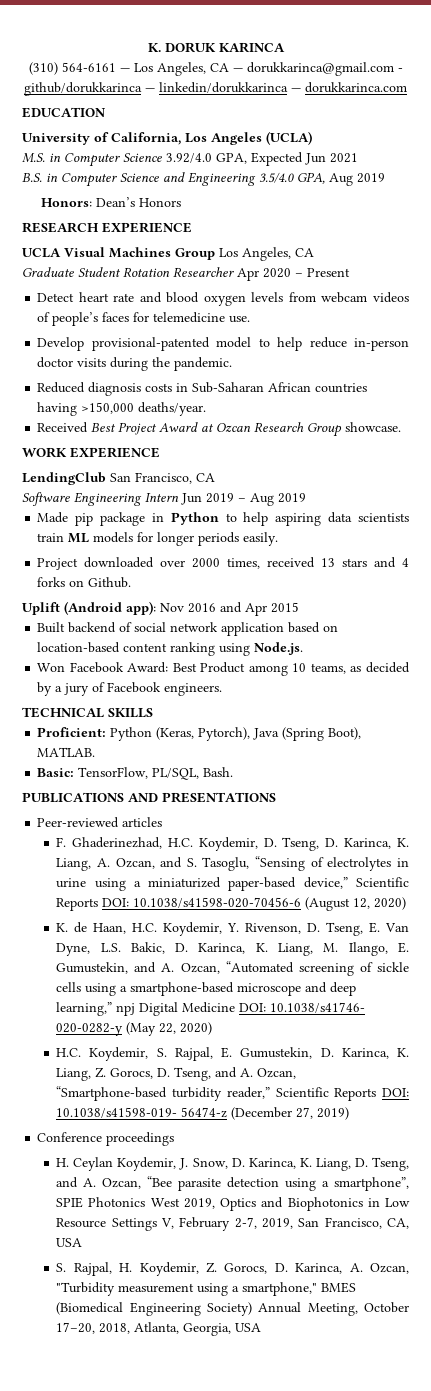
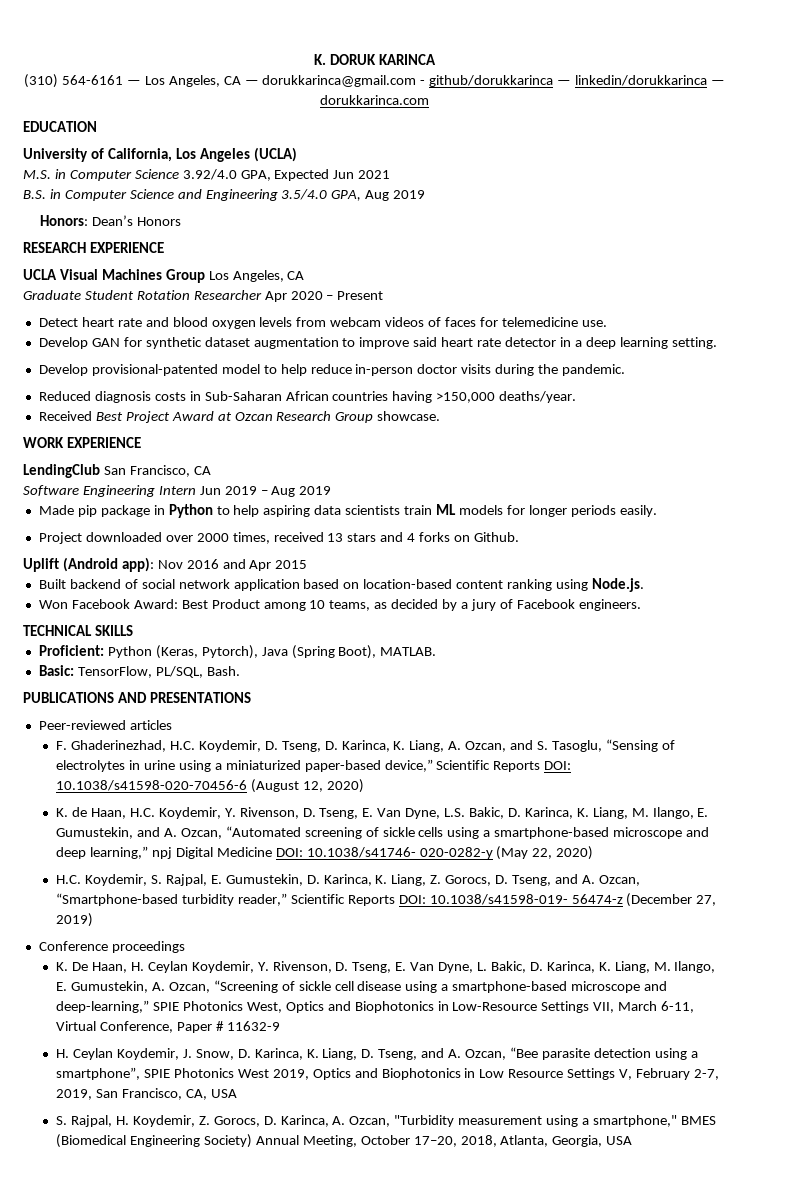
[52,312,99,326] people’s -> (442, 322) none
(251, 319) none -> [38,337,717,349] // Develop GAN for synthetic dataset augmentation to improve said heart rate detector in a deep learning setting.
(175, 1139) none -> [56,961,716,973] [56,980,668,993] [56,1000,695,1013] [56,1021,280,1033] // K. De Haan, H. Ceylan Koydemir, Y. Rivenson, D. Tseng, E. Van Dyne, L. Bakic, D. Karinca, K. Liang, M. Ilango, E. Gumustekin, A. Ozcan, “Screening of sickle cell disease using a smartphone-based microscope and deep-learning,” SPIE Photonics West, Optics and Biophotonics in Low-Resource Settings VII, March 6-11, Virtual Conference, Paper # 11632-9

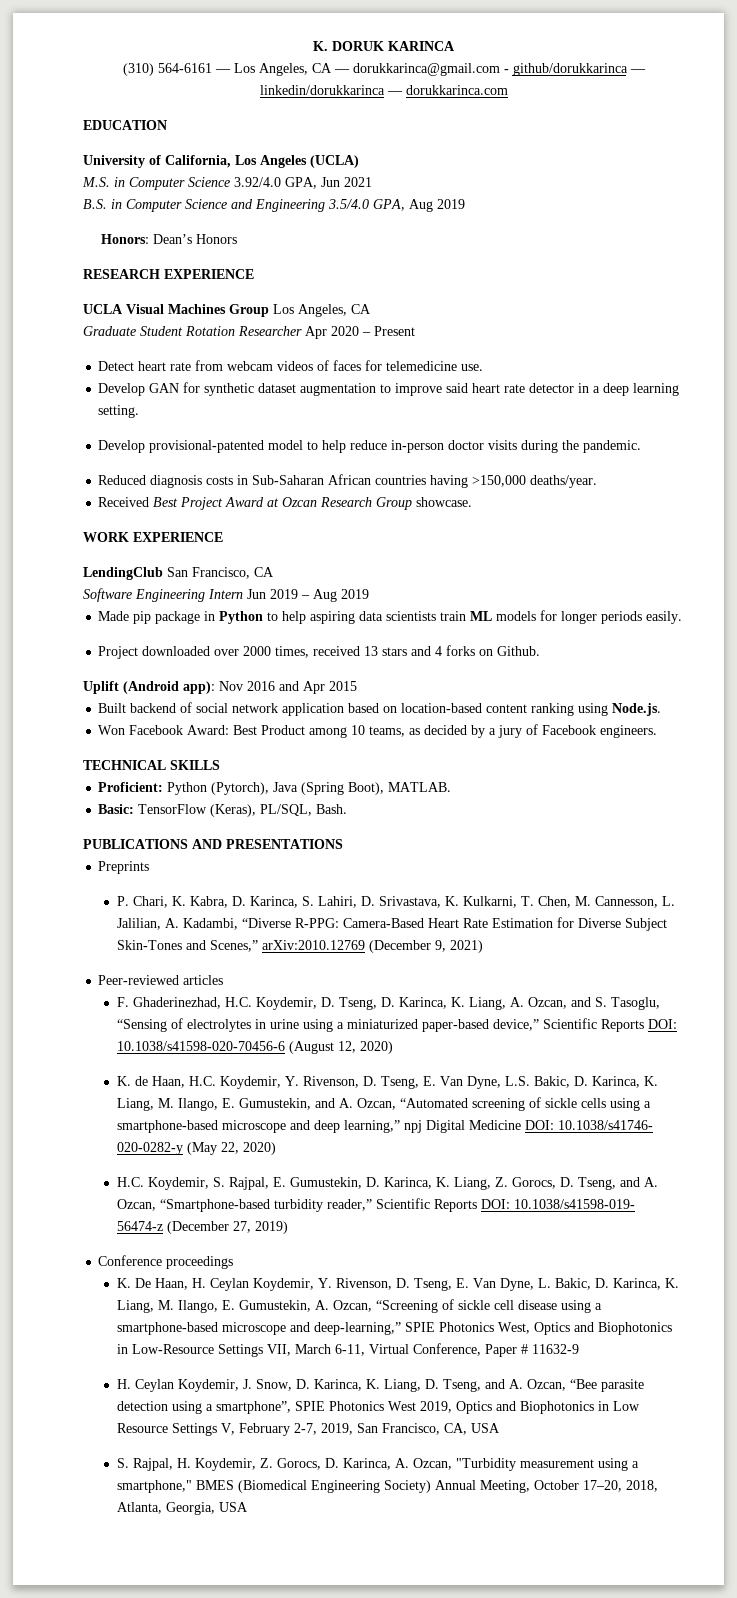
[274,169,330,181] Expected -> (317, 183) none
[145,317,293,329] and blood oxygen levels -> (192, 366) none
[155,645,258,659] (Keras, Pytorch), -> [211,782,270,795] (Pytorch),
[77,666,152,678] TensorFlow, -> [138,804,257,817] TensorFlow (Keras),
(251, 697) none -> [98,861,150,874] [116,896,675,908] [116,917,667,931] [116,940,483,953] // Preprints // P. Chari, K. Kabra, D. Karinca, S. Lahiri, D. Srivastava, K. Kulkarni, T. Chen, M. Cannesson, L. Jalilian, A. Kadambi, “Diverse R-PPG: Camera-Based Heart Rate Estimation for Diverse Subject Skin-Tones and Scenes,” arXiv:2010.12769 (December 9, 2021)

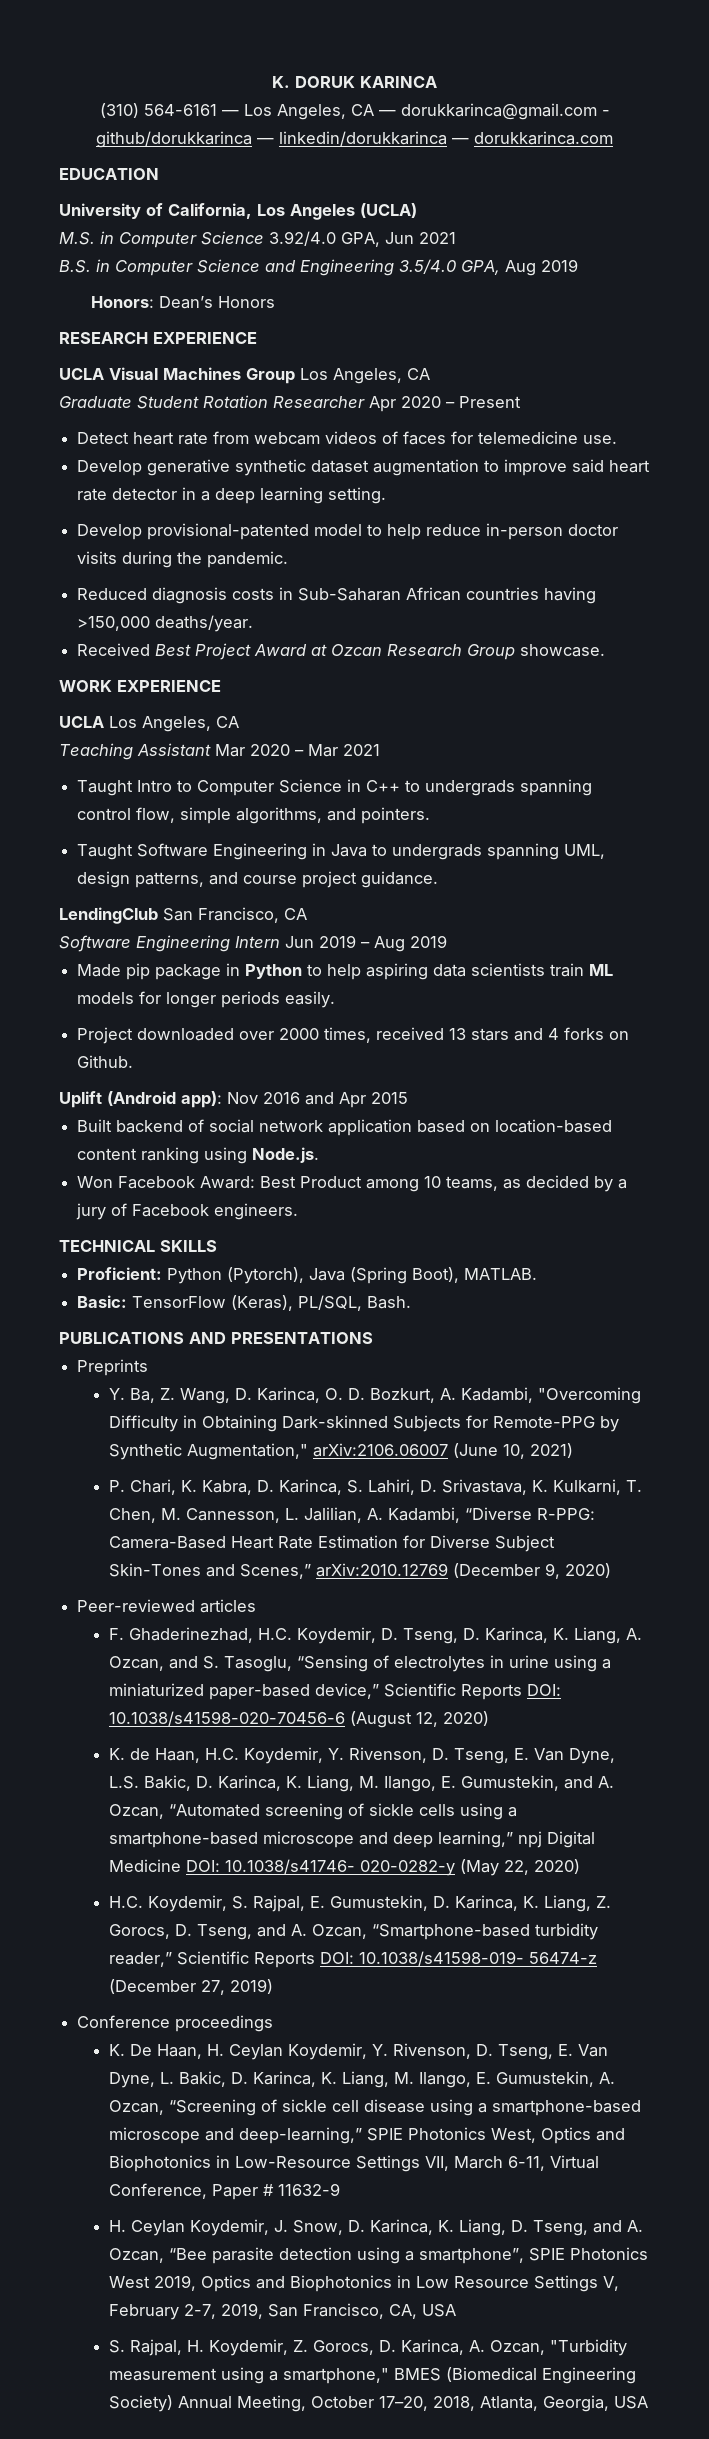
[149,382,201,393] GAN for -> [147,459,231,476] generative
(223, 537) none -> [59,716,239,732] [59,743,380,760] [77,779,593,796] [77,807,431,824] [77,843,606,860] [77,871,439,888] // UCLA Los Angeles, CA // Teaching Assistant Mar 2020 – Mar 2021 // Taught Intro to Computer Science in C++ to undergrads spanning control flow, simple algorithms, and pointers. // Taught Software Engineering in Java to undergrads spanning UML, design patterns, and course project guidance.
(150, 867) none -> [109,1387,642,1404] [109,1415,620,1432] [109,1443,574,1460] // Y. Ba, Z. Wang, D. Karinca, O. D. Bozkurt, A. Kadambi, "Overcoming Difficulty in Obtaining Dark-skinned Subjects for Remote-PPG by Synthetic Augmentation," arXiv:2106.06007 (June 10, 2021)
[449,940,483,953] 2021) -> [565,1563,612,1578] 2020)

